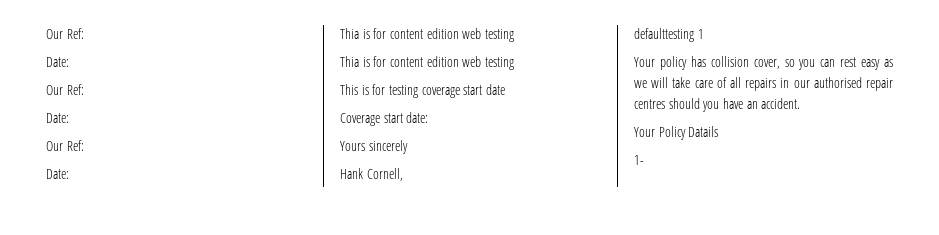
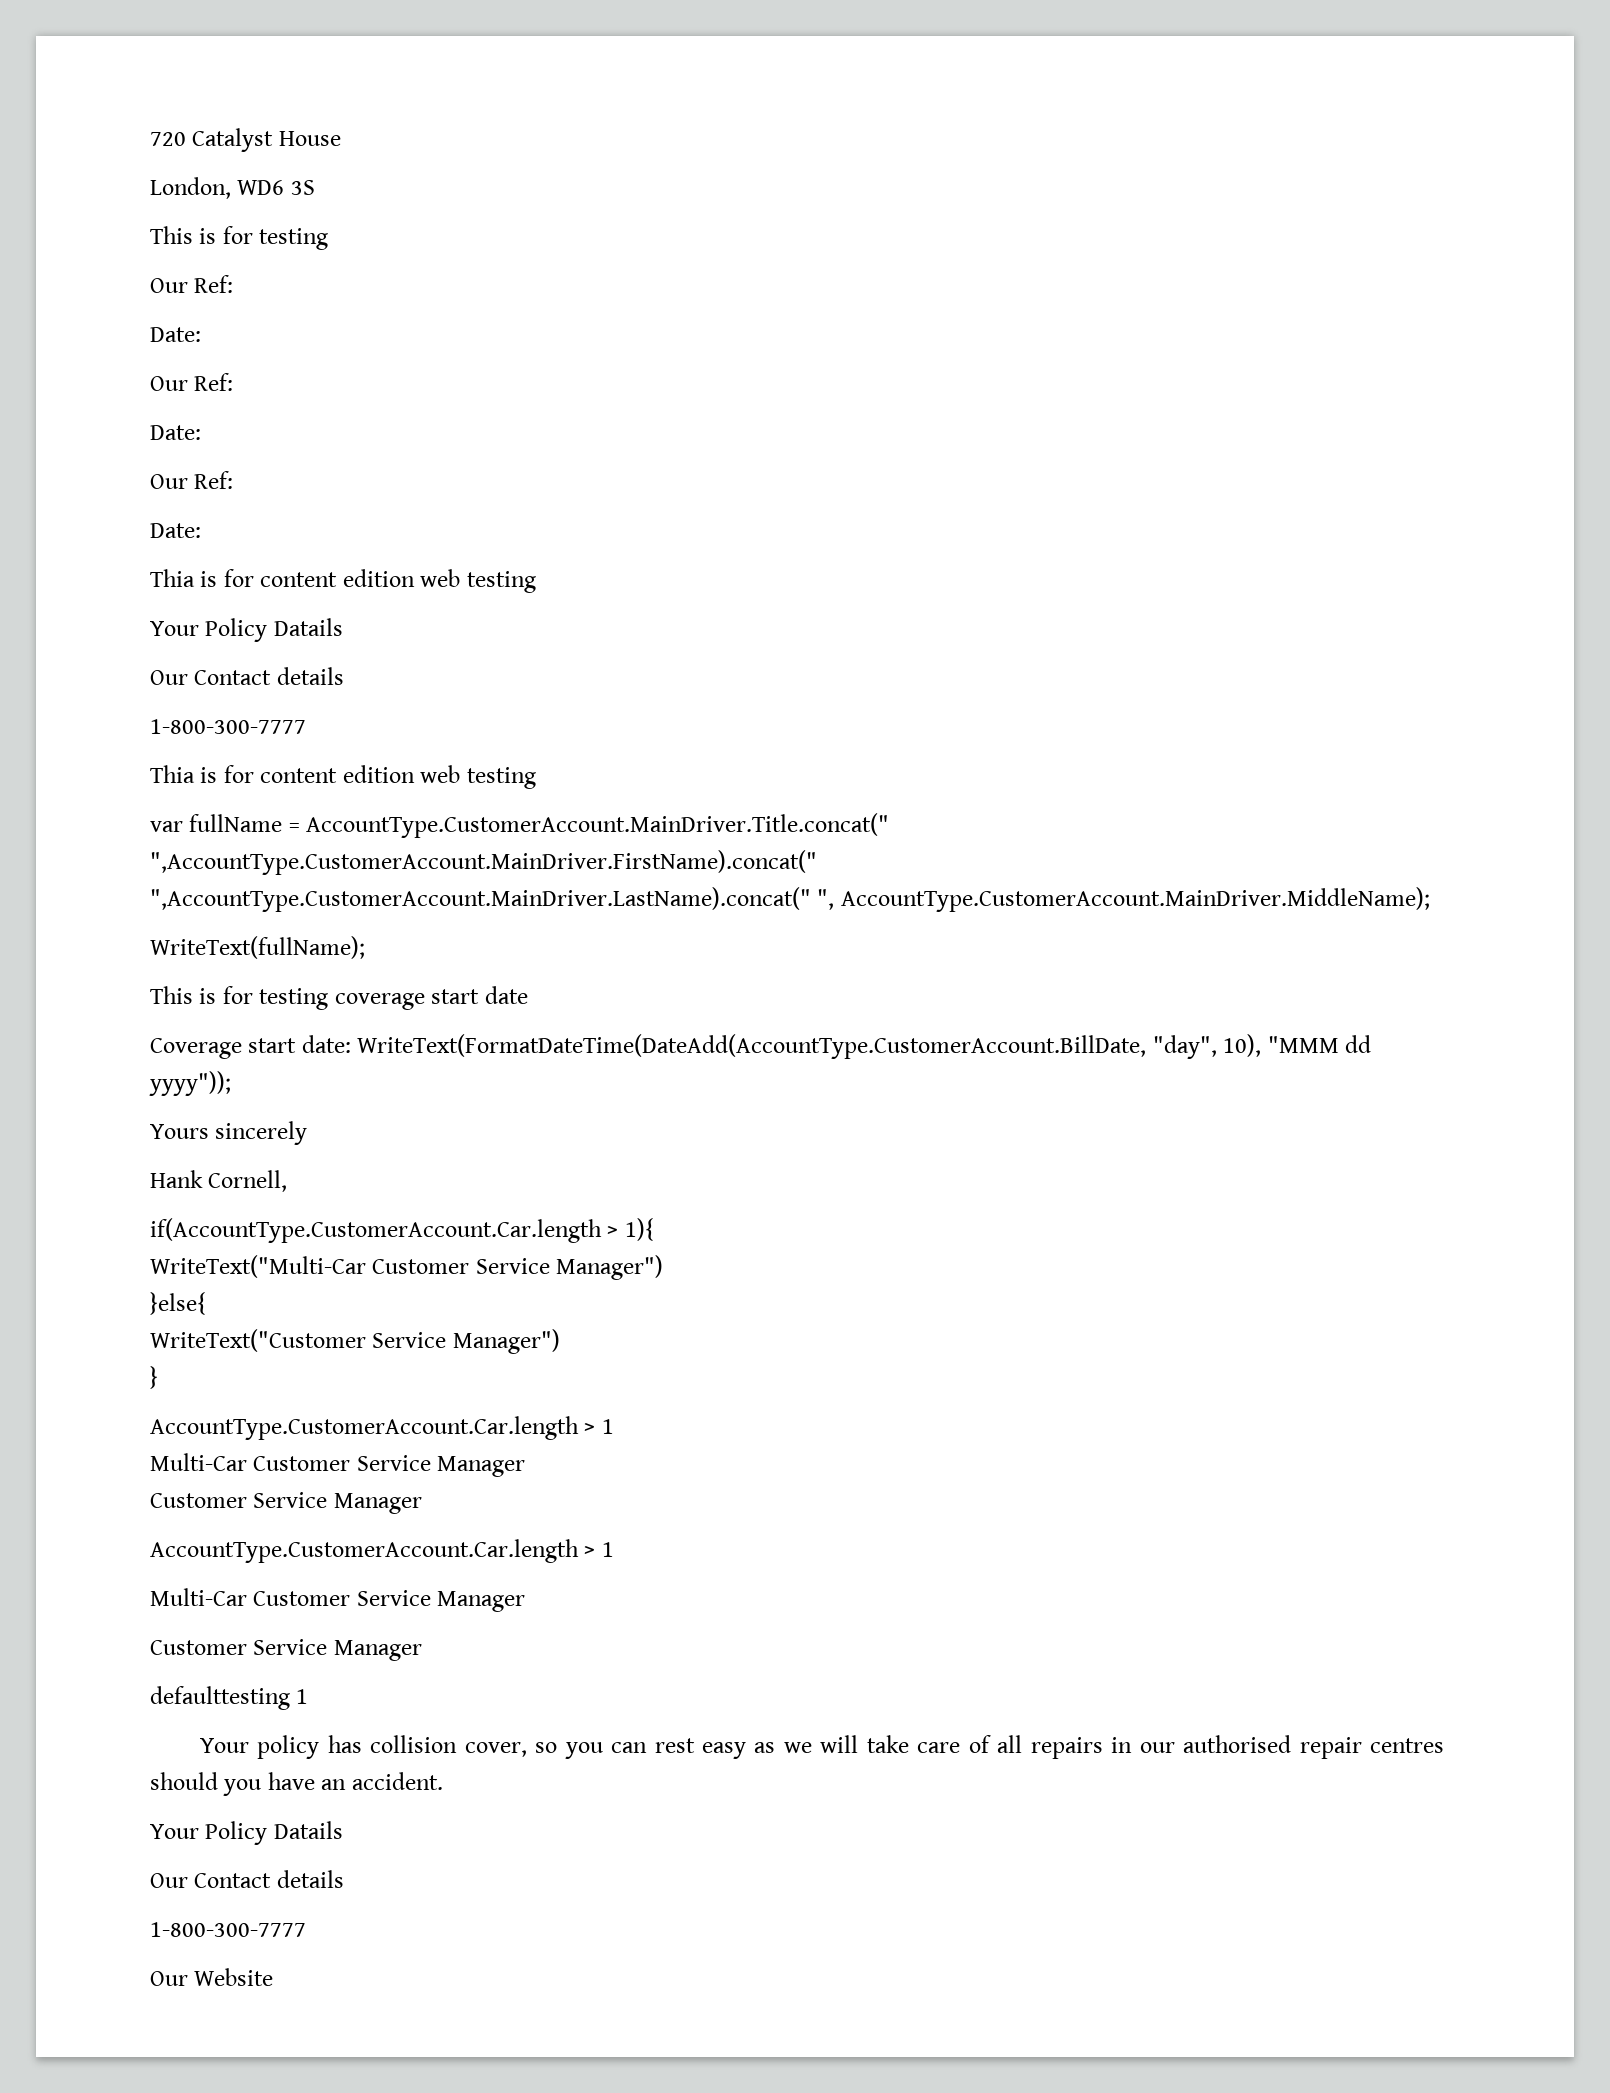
(46, 34) none -> [150,128,341,152] [150,177,315,199] [150,226,329,250] 720 Catalyst House // London, WD6 3S // This is for testing //
[340,56,514,70] // Thia is for content edition web testing -> [150,618,343,642] [150,667,344,685] [150,719,306,734] [150,765,536,789] [150,813,890,838] [150,850,817,875] [150,887,1430,912] [150,936,365,959] // Your Policy Datails // Our Contact details // 1-800-300-7777 // Thia is for content edition web testing // var fullName = AccountType.CustomerAccount.MainDriver.Title.concat(" ",AccountType.CustomerAccount.MainDriver.FirstName).concat(" ",AccountType.CustomerAccount.MainDriver.LastName).concat(" ", AccountType.CustomerAccount.MainDriver.MiddleName); // WriteText(fullName);
[340,140,408,154] [340,168,403,181] // Yours sincerely // Hank Cornell, -> [357,1034,1372,1059] [149,1071,231,1096] [150,1121,308,1145] [150,1170,288,1192] [150,1218,653,1243] [150,1255,664,1280] [150,1292,205,1315] [150,1329,560,1354] [150,1366,158,1389] [150,1416,614,1440] [150,1453,526,1477] [150,1492,422,1514] [150,1539,614,1563] [150,1588,526,1612] [150,1639,422,1661] WriteText(FormatDateTime(DateAdd(AccountType.CustomerAccount.BillDate, "day", 10), "MMM dd yyyy")); // Yours sincerely // Hank Cornell, // if(AccountType.CustomerAccount.Car.length > 1){ // WriteText("Multi-Car Customer Service Manager") // }else{ // WriteText("Customer Service Manager") // } // AccountType.CustomerAccount.Car.length > 1 // Multi-Car Customer Service Manager // Customer Service Manager // AccountType.CustomerAccount.Car.length > 1 // Multi-Car Customer Service Manager // Customer Service Manager
[634,155,644,165] 1- -> [150,1870,344,1888] [150,1922,306,1937] [150,1968,274,1986] Our Contact details // 1-800-300-7777 // Our Website

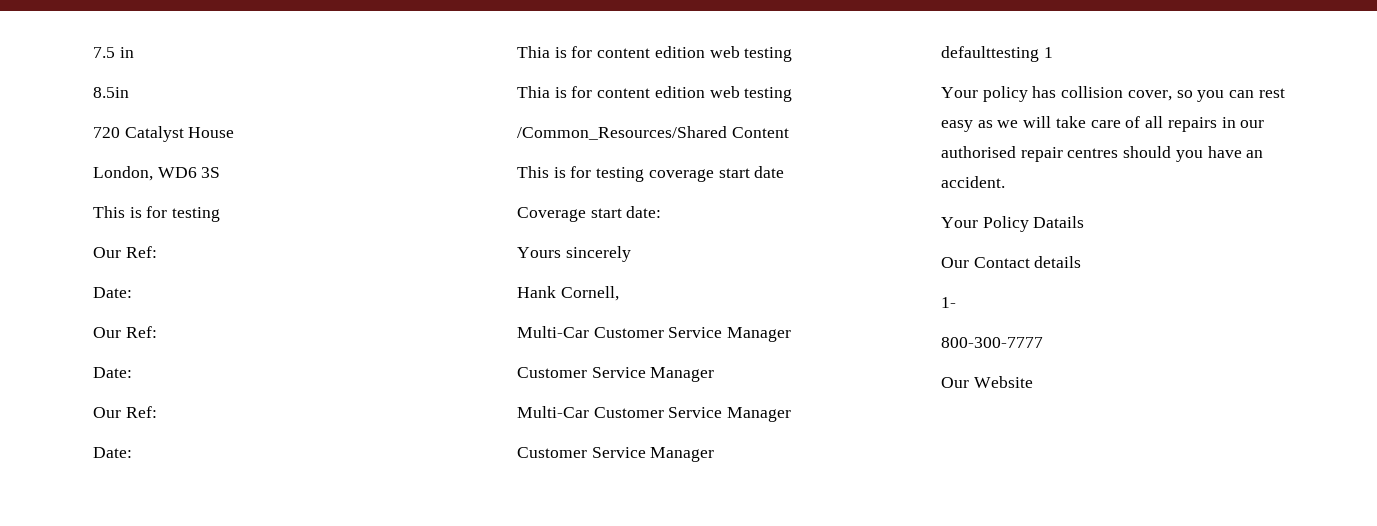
(150, 139) none -> [93,47,134,58] [93,87,129,98] 7.5 in // 8.5in //
[150,618,343,642] [150,667,344,685] [150,719,306,734] [150,765,536,789] [150,813,890,838] [150,850,817,875] [150,887,1430,912] [150,936,365,959] // Your Policy Datails // Our Contact details // 1-800-300-7777 // Thia is for content edition web testing // var fullName = AccountType.CustomerAccount.MainDriver.Title.concat(" ",AccountType.CustomerAccount.MainDriver.FirstName).concat(" ",AccountType.CustomerAccount.MainDriver.LastName).concat(" ", AccountType.CustomerAccount.MainDriver.MiddleName); // WriteText(fullName); -> [517,86,793,102] [517,126,789,140] // Thia is for content edition web testing // /Common_Resources/Shared Content
[357,1034,1372,1059] [149,1071,231,1096] [150,1121,308,1145] [150,1170,288,1192] [150,1218,653,1243] [150,1255,664,1280] [150,1292,205,1315] [150,1329,560,1354] [150,1366,158,1389] [150,1416,614,1440] [150,1453,526,1477] [150,1492,422,1514] [150,1539,614,1563] WriteText(FormatDateTime(DateAdd(AccountType.CustomerAccount.BillDate, "day", 10), "MMM dd yyyy")); // Yours sincerely // Hank Cornell, // if(AccountType.CustomerAccount.Car.length > 1){ // WriteText("Multi-Car Customer Service Manager") // }else{ // WriteText("Customer Service Manager") // } // AccountType.CustomerAccount.Car.length > 1 // Multi-Car Customer Service Manager // Customer Service Manager // AccountType.CustomerAccount.Car.length > 1 -> [517,246,631,262] [517,286,619,301] [517,326,792,342] [517,367,715,382] // Yours sincerely // Hank Cornell, // Multi-Car Customer Service Manager // Customer Service Manager
[150,1922,306,1937] 1-800-300-7777 -> [941,297,956,308] [941,337,1043,348] 1- // 800-300-7777

